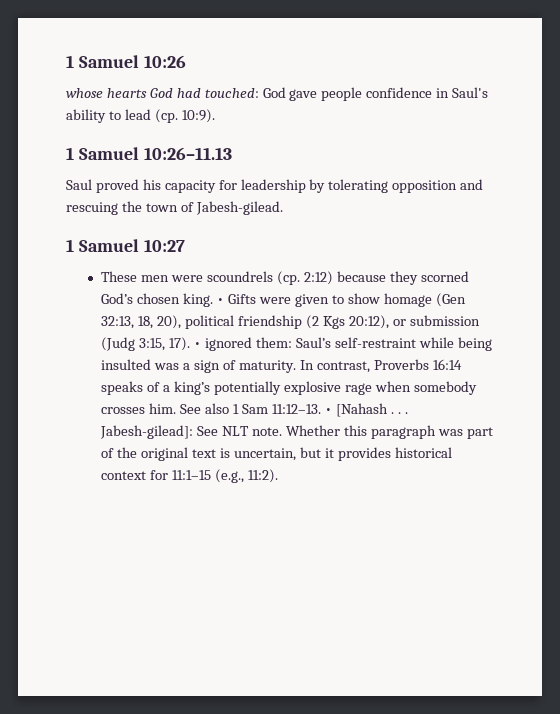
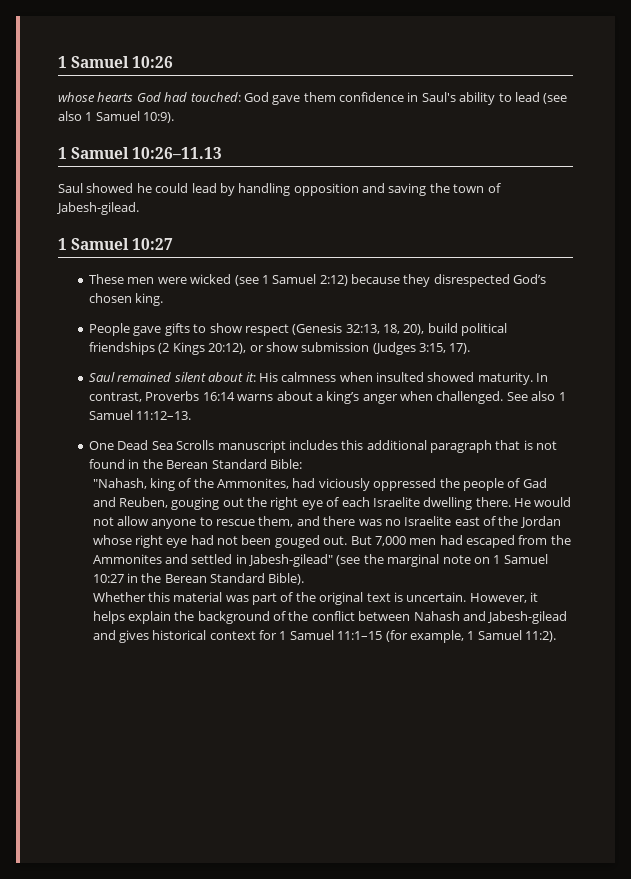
[321,87,363,101] people -> [303,92,336,102] them
[154,109,178,123] (cp. -> [543,93,568,104] [58,111,140,121] (see also 1 Samuel
[95,179,389,193] proved his capacity for leadership by tolerating -> [86,183,291,196] showed he could lead by handling
[66,202,118,215] rescuing -> [388,183,427,196] saving
[207,271,301,285] scoundrels (cp. -> [190,274,317,286] wicked (see 1 Samuel
[420,271,469,282] scorned -> [433,274,510,287] disrespected
[217,293,466,307] [101,315,480,329] [101,337,492,351] [101,359,237,373] • Gifts were given to show homage (Gen 32:13, 18, 20), political friendship (2 Kgs 20:12), or submission (Judg 3:15, 17). • ignored them: Saul’s self-restraint while being insulted was a sign of -> [89,323,508,336] [89,342,471,355] [89,372,475,382] // People gave gifts to show respect (Genesis 32:13, 18, 20), build political friendships (2 Kings 20:12), or show submission (Judges 3:15, 17). // Saul remained silent about it: His calmness when insulted showed
[101,381,477,395] [101,403,177,414] speaks of a king’s potentially explosive rage when somebody crosses him. -> [237,391,504,404] warns about a king’s anger when challenged.
[242,404,269,414] Sam -> [89,410,134,420] Samuel
[324,403,408,417] [100,425,283,439] • [Nahash . . . Jabesh-gilead]: See NLT note. -> [89,440,558,453] [89,459,302,469] [92,478,547,491] [92,497,572,510] [92,516,561,529] [92,535,571,548] [92,554,548,567] [92,573,305,585] // One Dead Sea Scrolls manuscript includes this additional paragraph that is not found in the Berean Standard Bible: // "Nahash, king of the Ammonites, had viciously oppressed the people of Gad and Reuben, gouging out the right eye of each Israelite dwelling there. He would not allow anyone to rescue them, and there was no Israelite east of the Jordan whose right eye had not been gouged out. But 7,000 men had escaped from the Ammonites and settled in Jabesh-gilead" (see the marginal note on 1 Samuel 10:27 in the Berean Standard Bible). //
[370,425,436,439] paragraph -> [173,592,223,602] material
[234,447,452,461] [101,469,245,483] uncertain, but it provides historical context for 11:1–15 (e.g., -> [406,592,539,603] [92,611,568,624] [92,630,522,643] uncertain. However, it helps explain the background of the conflict between Nahash and Jabesh-gilead and gives historical context for 1 Samuel 11:1–15 (for example, 1 Samuel

